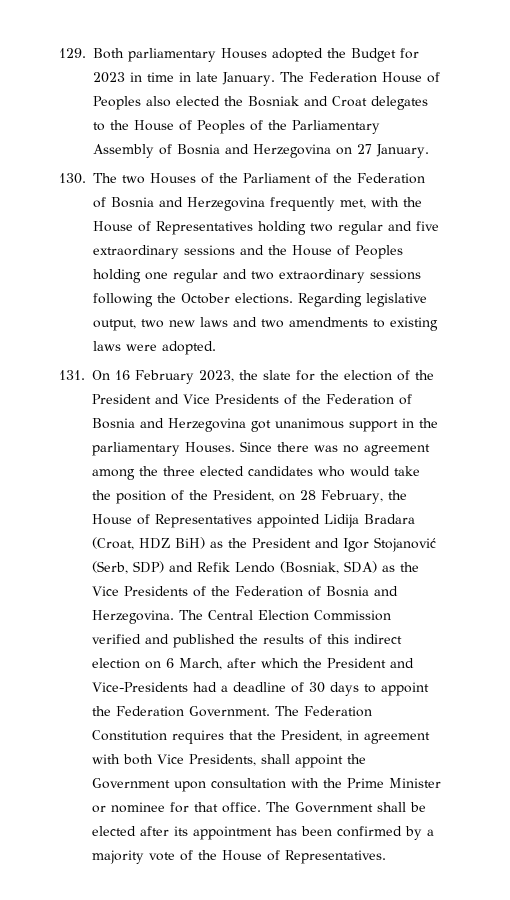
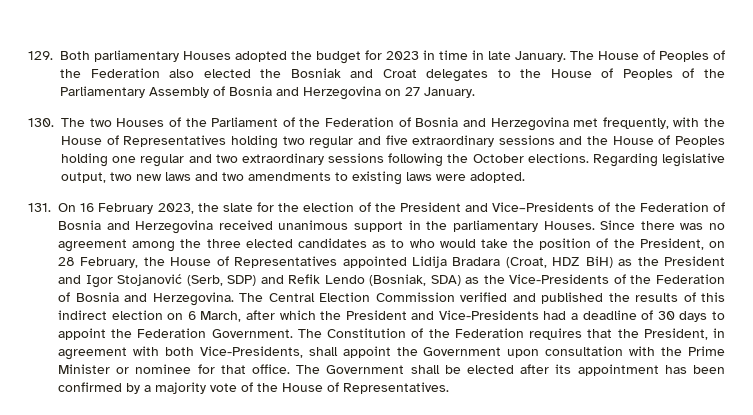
[351,48,396,62] Budget -> [316,51,361,64] budget
[308,72,440,83] [93,96,141,110] Federation House of Peoples -> [598,50,725,62] [60,68,160,78] House of Peoples of the Federation
[270,197,366,211] frequently met, -> [573,117,669,129] met frequently,
[183,394,412,405] [92,418,271,432] Vice Presidents of the Federation of Bosnia and Herzegovina got -> [492,202,725,212] [58,220,273,234] Vice–Presidents of the Federation of Bosnia and Herzegovina received
(313, 471) none -> [372,239,405,248] as to
[92,586,188,596] Vice Presidents -> [509,274,610,284] Vice-Presidents
[304,706,372,717] [92,730,167,741] Federation Constitution -> [327,328,524,338] Constitution of the Federation
[157,754,256,766] Vice Presidents, -> [199,346,303,358] Vice-Presidents,

